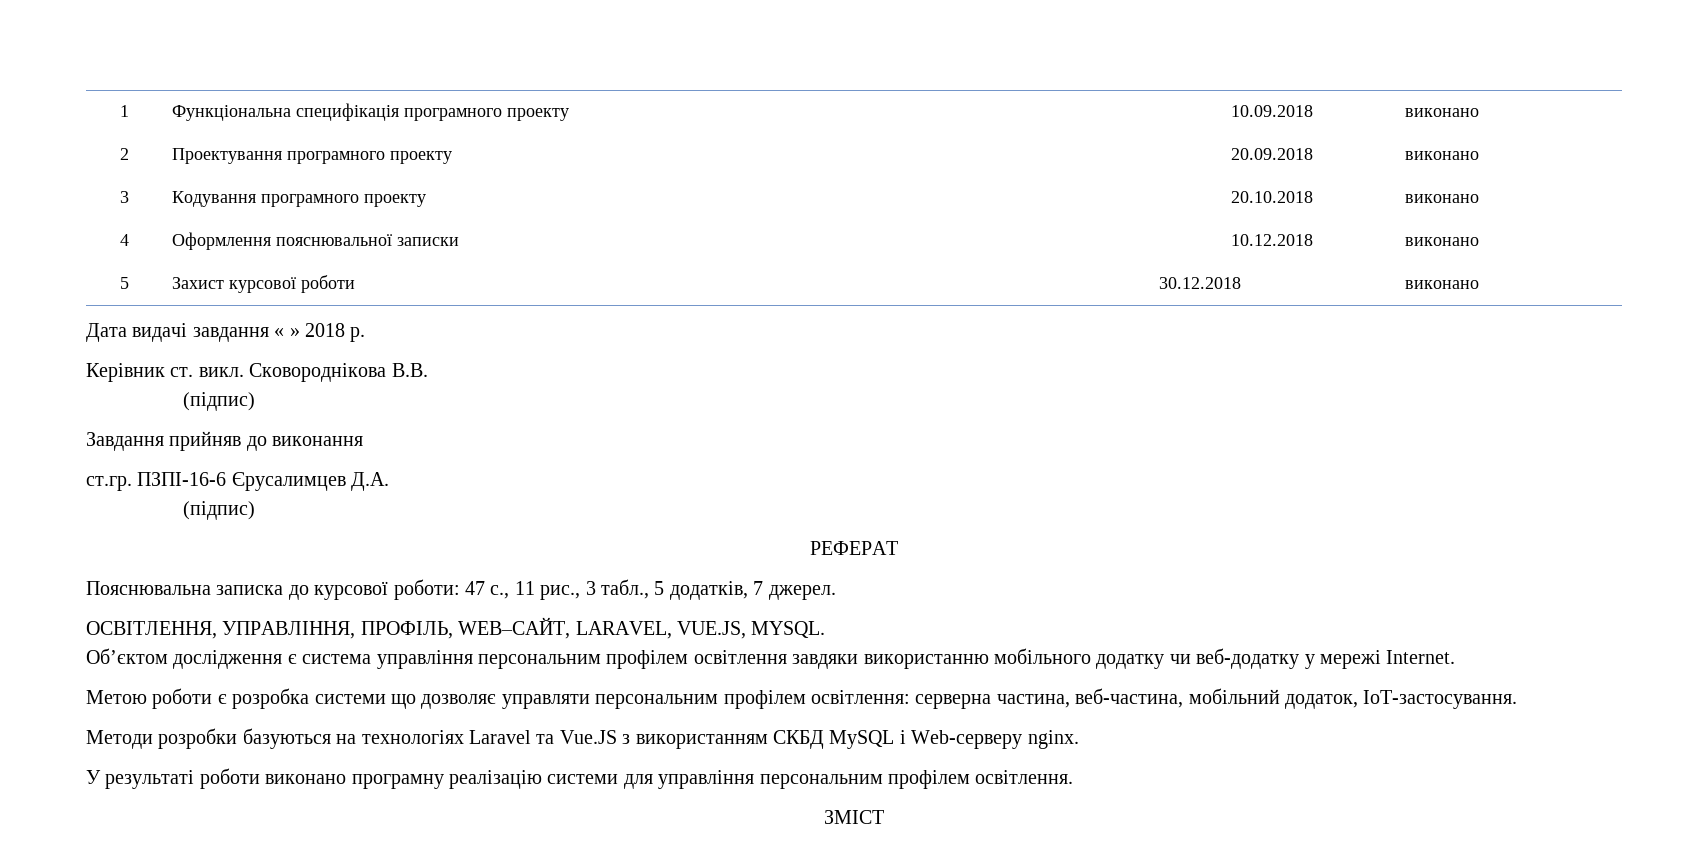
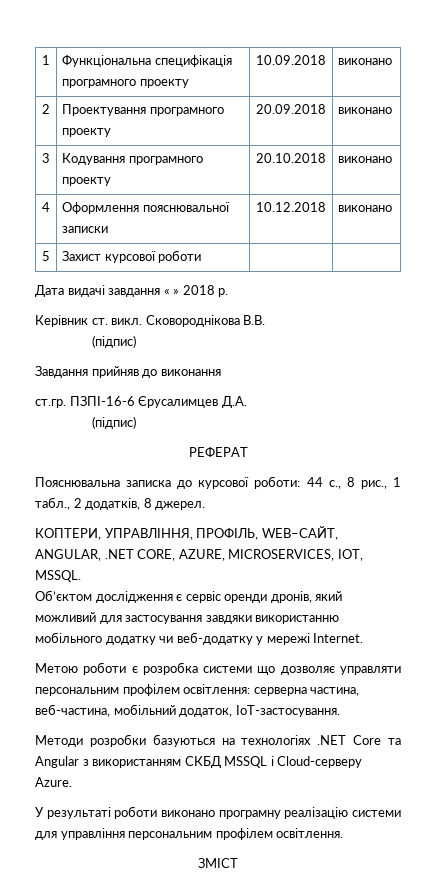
[1159,277,1242,289] [1405,280,1480,289] 30.12.2018 | виконано -> (202, 256) |
[465,579,764,600] 47 с., 11 рис., 3 табл., 5 додатків, 7 -> [306,477,401,489] [35,497,152,510] 44 с., 8 рис., 1 табл., 2 додатків, 8
[86,621,217,639] ОСВІТЛЕННЯ, -> [35,528,101,540] КОПТЕРИ,
[575,621,826,639] [86,648,787,669] LARAVEL, VUE.JS, MYSQL. // Об’єктом дослідження є система управління персональним профілем освітлення -> [35,549,363,561] [35,570,81,582] [35,590,343,603] [35,612,203,624] ANGULAR, .NET CORE, AZURE, MICROSERVICES, IOT, MSSQL. // Об’єктом дослідження є сервіс оренди дронів, який можливий для застосування
[469,730,1079,749] Laravel та Vue.JS з використанням СКБД MySQL і Web-серверу nginx. -> [317,735,401,745] [35,756,363,768] [35,777,72,787] .NET Core та Angular з використанням СКБД MSSQL і Cloud-серверу Azure.

